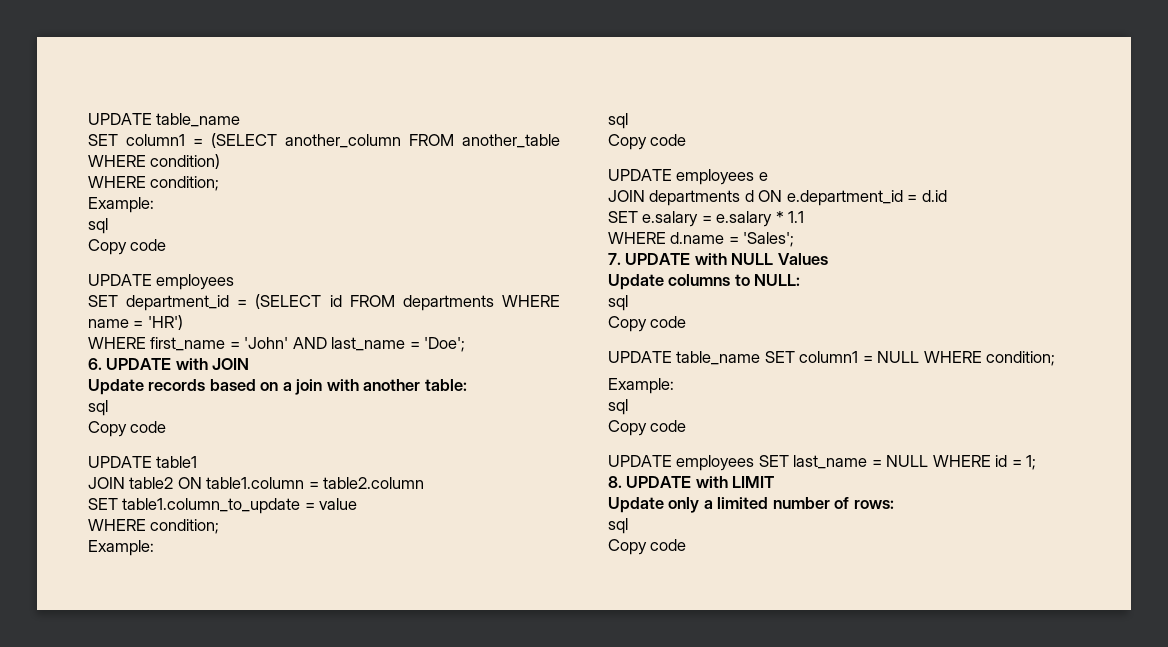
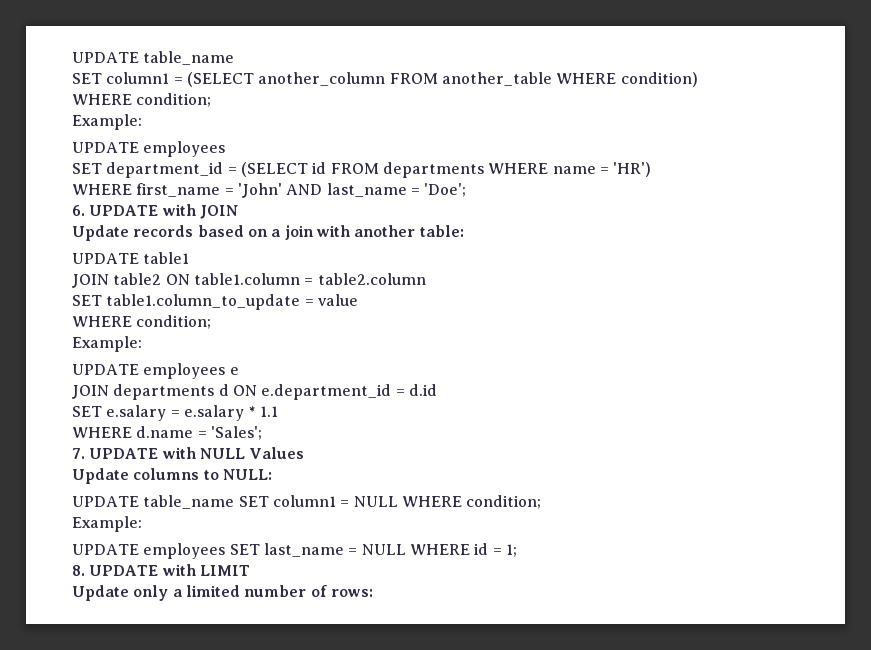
[88,218,108,234] [88,239,167,255] // sql // Copy code -> (142, 122) none
[88,400,108,416] [88,421,167,437] // sql // Copy code -> (464, 231) none
[608,113,628,129] [608,134,687,150] // sql // Copy code -> (142, 344) none
[608,295,628,311] [608,316,687,332] // sql // Copy code -> (272, 474) none
[608,399,628,415] [608,420,687,436] // sql // Copy code -> (142, 524) none
[608,518,628,534] [608,539,687,555] // sql // Copy code -> (373, 593) none

